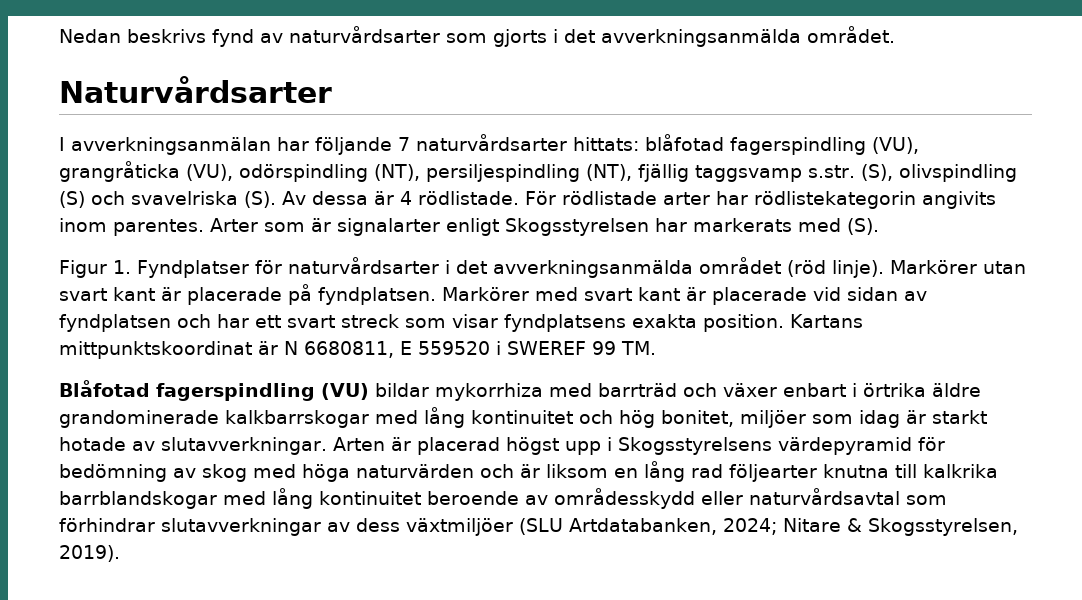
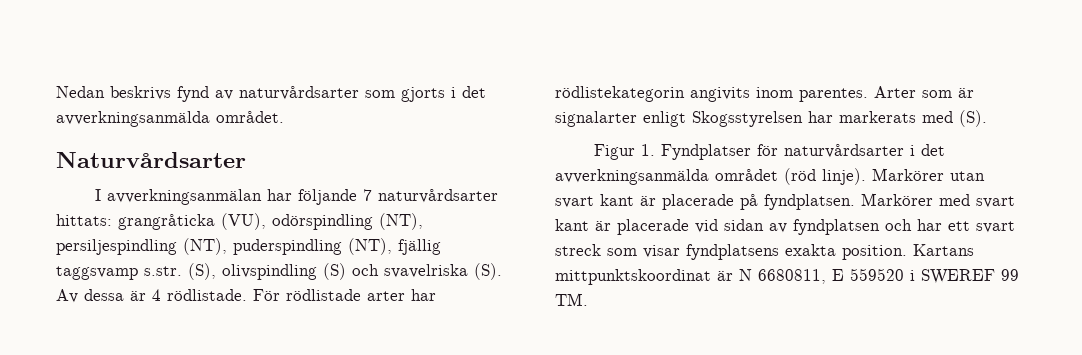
[645,134,919,155] blåfotad fagerspindling (VU), -> (112, 220) none
(632, 172) none -> [233,238,392,255] puderspindling (NT),
[59,380,981,401] [59,407,987,428] [59,437,945,455] [59,461,998,482] [59,488,947,509] [59,518,1018,536] [59,545,120,562] // Blåfotad fagerspindling (VU) bildar mykorrhiza med barrträd och växer enbart i örtrika äldre grandominerade kalkbarrskogar med lång kontinuitet och hög bonitet, miljöer som idag är starkt hotade av slutavverkningar. Arten är placerad högst upp i Skogsstyrelsens värdepyramid för bedömning av skog med höga naturvärden och är liksom en lång rad följearter knutna till kalkrika barrblandskogar med lång kontinuitet beroende av områdesskydd eller naturvårdsavtal som förhindrar slutavverkningar av dess växtmiljöer (SLU Artdatabanken, 2024; Nitare & Skogsstyrelsen, 2019). -> (588, 299) none

